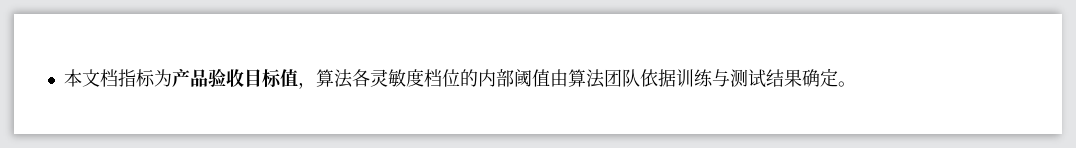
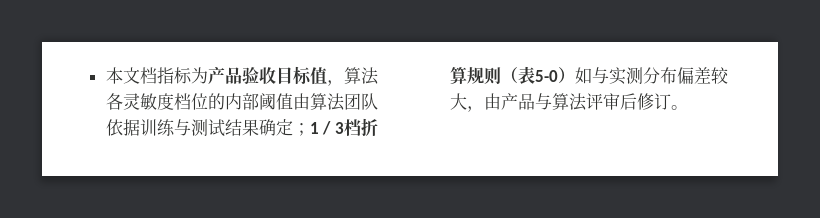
(838, 77) none -> [292,118,378,136] [449,66,729,85] [449,93,671,112] ；1 / 3档折算规则（表5-0）如与实测分布偏差较大，由产品与算法评审后修订

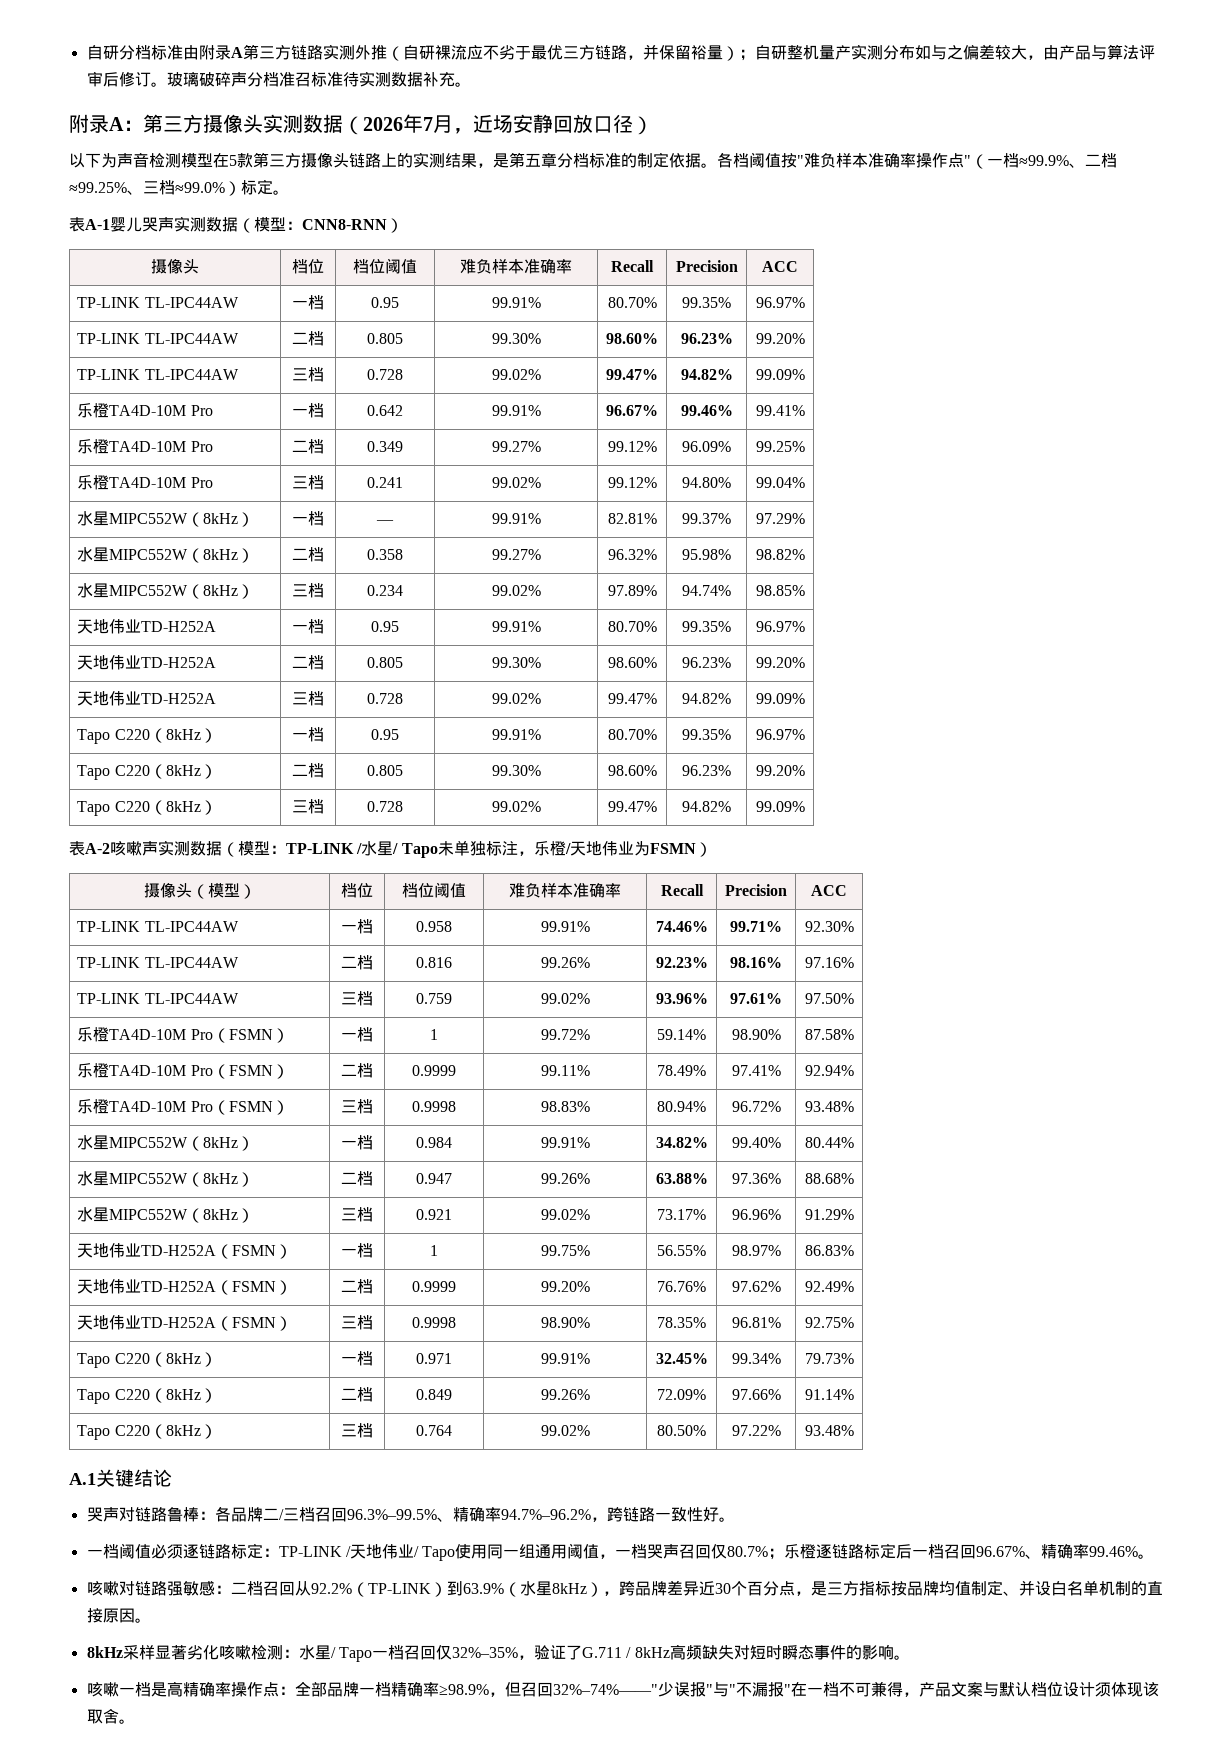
[105,66,379,86] [105,93,378,111] [105,118,378,137] [449,66,609,85] 本文档指标为产品验收目标值，算法各灵敏度档位的内部阈值由算法团队依据训练与测试结果确定；1 / 3档折算规则（表5-0）如与 -> [86,44,851,61] 自研分档标准由附录A第三方链路实测外推（自研裸流应不劣于最优三方链路，并保留裕量）；自研整机量产
(677, 75) none -> [914,45,963,60] 如与之
(688, 107) none -> [166,71,471,87] [69,114,653,135] [69,152,1117,169] [69,179,289,196] [69,216,403,233] [151,259,199,274] [292,259,324,274] [353,258,417,274] [460,259,572,274] [611,260,654,272] [675,260,738,272] [762,261,798,272] [77,297,239,308] [292,295,324,310] [371,297,399,308] [491,297,541,308] [607,297,657,308] [682,297,731,308] [755,297,805,308] [77,333,239,344] [292,331,324,346] [367,333,403,344] [491,333,541,344] [606,333,658,344] [680,333,733,344] [755,333,805,344] [77,369,239,380] [292,367,324,382] [367,369,403,380] [491,369,541,380] [606,369,658,380] [680,369,733,380] [755,369,805,380] [77,403,213,418] [292,403,324,418] [367,405,403,416] [491,405,541,416] [606,405,658,416] [680,405,733,416] [755,405,805,416] [77,439,213,454] [292,439,324,454] [367,441,403,452] [491,441,541,452] [607,441,657,452] [682,441,731,452] [755,441,805,452] [77,475,213,490] [292,475,324,490] [367,477,403,488] [491,477,541,488] [607,477,657,488] [682,477,731,488] [755,477,805,488] [77,511,255,527] [292,511,324,526] [376,520,394,524] [491,513,541,524] [607,513,657,524] [682,513,731,524] [755,513,805,524] [77,547,255,563] [292,547,324,562] [367,549,403,560] [491,549,541,560] [607,549,657,560] [682,549,731,560] [755,549,805,560] [77,583,255,599] [292,583,324,598] [367,585,403,596] [491,585,541,596] [607,585,657,596] [682,585,731,596] [755,585,805,596] [77,619,217,634] [292,619,324,634] [371,621,399,632] [491,621,541,632] [607,621,657,632] [682,621,731,632] [755,621,805,632] [77,655,217,670] [292,655,324,670] [367,657,403,668] [491,657,541,668] [607,657,657,668] [682,657,731,668] [755,657,805,668] [77,691,217,706] [292,691,324,706] [367,693,403,704] [491,693,541,704] [607,693,657,704] [682,693,731,704] [755,693,805,704] [77,728,217,744] [292,727,324,742] [371,729,399,740] [491,729,541,740] [607,729,657,740] [682,729,731,740] [755,729,805,740] [77,764,217,780] [292,763,324,778] [367,765,403,776] [491,765,541,776] [607,765,657,776] [682,765,731,776] [755,765,805,776] [77,800,217,816] [292,799,324,814] [367,801,403,812] [491,801,541,812] [607,801,657,812] [682,801,731,812] [755,801,805,812] [69,840,712,858] [143,883,256,899] [341,883,373,898] [402,882,466,898] [509,883,621,898] [660,884,704,896] [725,884,787,896] [811,885,847,896] [77,921,239,932] [341,919,373,934] [416,921,452,932] [540,921,590,932] [655,921,708,932] [730,921,782,932] [804,921,854,932] [77,957,239,968] [341,955,373,970] [416,957,452,968] [540,957,590,968] [655,957,708,968] [730,957,782,968] [804,957,854,968] [77,993,239,1004] [341,991,373,1006] [416,993,452,1004] [540,993,590,1004] [655,993,708,1004] [730,993,782,1004] [804,993,854,1004] [77,1027,289,1043] [341,1027,373,1042] [430,1029,438,1040] [540,1029,590,1040] [657,1029,706,1040] [731,1029,781,1040] [804,1029,854,1040] [77,1063,289,1079] [341,1063,373,1078] [412,1065,456,1076] [540,1065,590,1076] [657,1065,706,1076] [731,1065,781,1076] [804,1065,854,1076] [77,1099,289,1115] [341,1099,373,1114] [412,1101,456,1112] [540,1101,590,1112] [657,1101,706,1112] [731,1101,781,1112] [804,1101,854,1112] [77,1135,255,1151] [341,1135,373,1150] [416,1137,452,1148] [540,1137,590,1148] [655,1137,708,1148] [731,1137,781,1148] [804,1137,854,1148] [77,1171,255,1187] [341,1171,373,1186] [416,1173,452,1184] [540,1173,590,1184] [655,1173,708,1184] [731,1173,781,1184] [804,1173,854,1184] [77,1207,255,1223] [341,1207,373,1222] [416,1209,452,1220] [540,1209,590,1220] [657,1209,706,1220] [731,1209,781,1220] [804,1209,854,1220] [77,1243,293,1259] [341,1243,373,1258] [430,1245,438,1256] [540,1245,590,1256] [657,1245,706,1256] [731,1245,781,1256] [804,1245,854,1256] [77,1279,293,1295] [341,1279,373,1294] [412,1281,456,1292] [540,1281,590,1292] [657,1281,706,1292] [731,1281,781,1292] [804,1281,854,1292] [77,1315,293,1331] [341,1315,373,1330] [412,1317,456,1328] [540,1317,590,1328] [657,1317,706,1328] [731,1317,781,1328] [804,1317,854,1328] [77,1352,217,1368] [341,1351,373,1366] [416,1353,452,1364] [540,1353,590,1364] [655,1353,708,1364] [731,1353,781,1364] [804,1353,854,1364] [77,1388,217,1404] [341,1387,373,1402] [416,1389,452,1400] [540,1389,590,1400] [657,1389,706,1400] [731,1389,781,1400] [804,1389,854,1400] [77,1424,217,1440] [341,1423,373,1438] [416,1425,452,1436] [540,1425,590,1436] [657,1425,706,1436] [731,1425,781,1436] [804,1425,854,1436] [69,1469,172,1487] [86,1506,735,1522] [86,1543,1155,1561] [86,1580,1163,1597] [86,1608,151,1623] [86,1644,910,1662] [86,1681,1159,1697] [86,1708,135,1724] 玻璃破碎声分档准召标准待实测数据补充。 // 附录A：第三方摄像头实测数据（2026年7月，近场安静回放口径） // 以下为声音检测模型在5款第三方摄像头链路上的实测结果，是第五章分档标准的制定依据。各档阈值按"难负样本准确率操作点"（一档≈99.9%、二档≈99.25%、三档≈99.0%）标定。 // 表A-1婴儿哭声实测数据（模型：CNN8-RNN） // 摄像头 | 档位 | 档位阈值 | 难负样本准确率 | Recall | Precision | ACC // TP-LINK TL-IPC44AW | 一档 | 0.95 | 99.91% | 80.70% | 99.35% | 96.97% // TP-LINK TL-IPC44AW | 二档 | 0.805 | 99.30% | 98.60% | 96.23% | 99.20% // TP-LINK TL-IPC44AW | 三档 | 0.728 | 99.02% | 99.47% | 94.82% | 99.09% // 乐橙TA4D-10M Pro | 一档 | 0.642 | 99.91% | 96.67% | 99.46% | 99.41% // 乐橙TA4D-10M Pro | 二档 | 0.349 | 99.27% | 99.12% | 96.09% | 99.25% // 乐橙TA4D-10M Pro | 三档 | 0.241 | 99.02% | 99.12% | 94.80% | 99.04% // 水星MIPC552W（8kHz） | 一档 | — | 99.91% | 82.81% | 99.37% | 97.29% // 水星MIPC552W（8kHz） | 二档 | 0.358 | 99.27% | 96.32% | 95.98% | 98.82% // 水星MIPC552W（8kHz） | 三档 | 0.234 | 99.02% | 97.89% | 94.74% | 98.85% // 天地伟业TD-H252A | 一档 | 0.95 | 99.91% | 80.70% | 99.35% | 96.97% // 天地伟业TD-H252A | 二档 | 0.805 | 99.30% | 98.60% | 96.23% | 99.20% // 天地伟业TD-H252A | 三档 | 0.728 | 99.02% | 99.47% | 94.82% | 99.09% // Tapo C220（8kHz） | 一档 | 0.95 | 99.91% | 80.70% | 99.35% | 96.97% // Tapo C220（8kHz） | 二档 | 0.805 | 99.30% | 98.60% | 96.23% | 99.20% // Tapo C220（8kHz） | 三档 | 0.728 | 99.02% | 99.47% | 94.82% | 99.09% // 表A-2咳嗽声实测数据（模型：TP-LINK /水星/ Tapo未单独标注，乐橙/天地伟业为FSMN） // 摄像头（模型） | 档位 | 档位阈值 | 难负样本准确率 | Recall | Precision | ACC // TP-LINK TL-IPC44AW | 一档 | 0.958 | 99.91% | 74.46% | 99.71% | 92.30% // TP-LINK TL-IPC44AW | 二档 | 0.816 | 99.26% | 92.23% | 98.16% | 97.16% // TP-LINK TL-IPC44AW | 三档 | 0.759 | 99.02% | 93.96% | 97.61% | 97.50% // 乐橙TA4D-10M Pro（FSMN） | 一档 | 1 | 99.72% | 59.14% | 98.90% | 87.58% // 乐橙TA4D-10M Pro（FSMN） | 二档 | 0.9999 | 99.11% | 78.49% | 97.41% | 92.94% // 乐橙TA4D-10M Pro（FSMN） | 三档 | 0.9998 | 98.83% | 80.94% | 96.72% | 93.48% // 水星MIPC552W（8kHz） | 一档 | 0.984 | 99.91% | 34.82% | 99.40% | 80.44% // 水星MIPC552W（8kHz） | 二档 | 0.947 | 99.26% | 63.88% | 97.36% | 88.68% // 水星MIPC552W（8kHz） | 三档 | 0.921 | 99.02% | 73.17% | 96.96% | 91.29% // 天地伟业TD-H252A（FSMN） | 一档 | 1 | 99.75% | 56.55% | 98.97% | 86.83% // 天地伟业TD-H252A（FSMN） | 二档 | 0.9999 | 99.20% | 76.76% | 97.62% | 92.49% // 天地伟业TD-H252A（FSMN） | 三档 | 0.9998 | 98.90% | 78.35% | 96.81% | 92.75% // Tapo C220（8kHz） | 一档 | 0.971 | 99.91% | 32.45% | 99.34% | 79.73% // Tapo C220（8kHz） | 二档 | 0.849 | 99.26% | 72.09% | 97.66% | 91.14% // Tapo C220（8kHz） | 三档 | 0.764 | 99.02% | 80.50% | 97.22% | 93.48% // A.1关键结论 // 哭声对链路鲁棒：各品牌二/三档召回96.3%–99.5%、精确率94.7%–96.2%，跨链路一致性好。 // 一档阈值必须逐链路标定：TP-LINK /天地伟业/ Tapo使用同一组通用阈值，一档哭声召回仅80.7%；乐橙逐链路标定后一档召回96.67%、精确率99.46%。 // 咳嗽对链路强敏感：二档召回从92.2%（TP-LINK）到63.9%（水星8kHz），跨品牌差异近30个百分点，是三方指标按品牌均值制定、并设白名单机制的直接原因。 // 8kHz采样显著劣化咳嗽检测：水星/ Tapo一档召回仅32%–35%，验证了G.711 / 8kHz高频缺失对短时瞬态事件的影响。 // 咳嗽一档是高精确率操作点：全部品牌一档精确率≥98.9%，但召回32%–74%——"少误报"与"不漏报"在一档不可兼得，产品文案与默认档位设计须体现该取舍。

